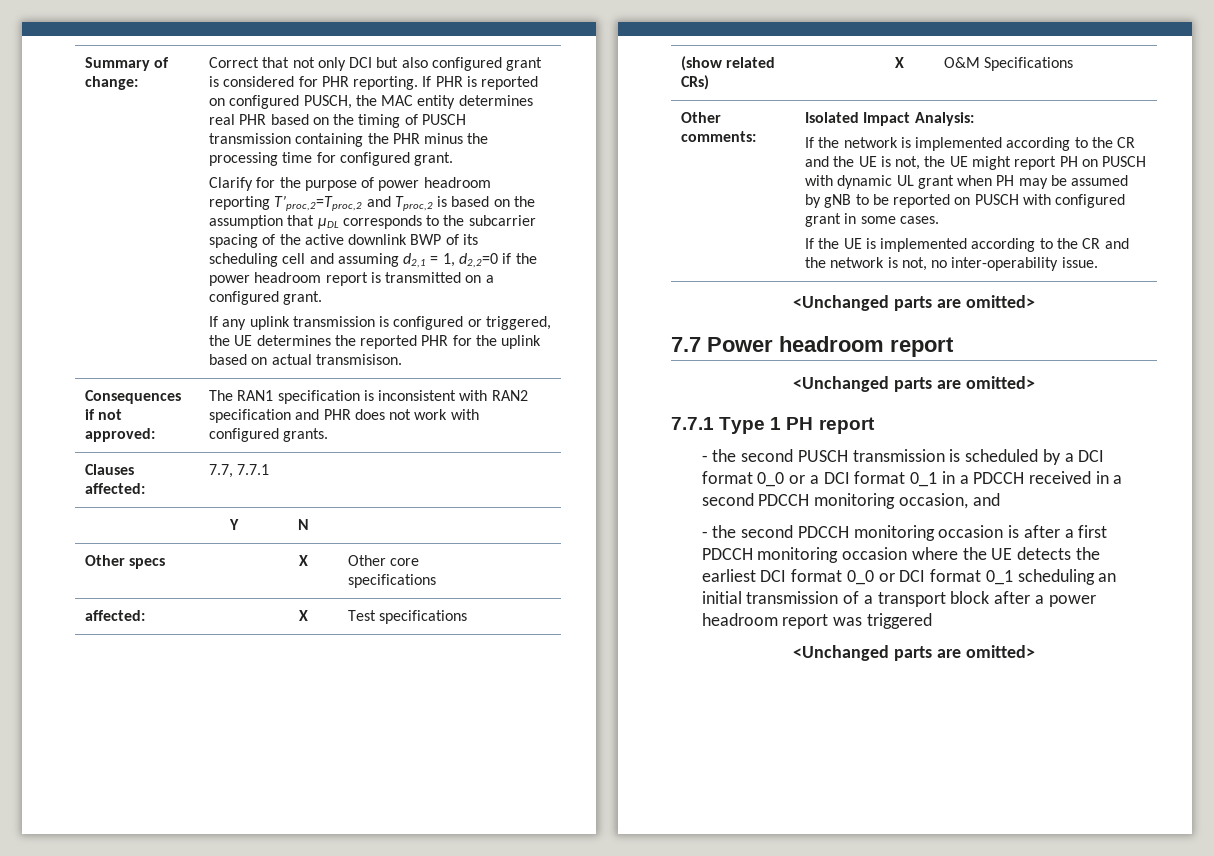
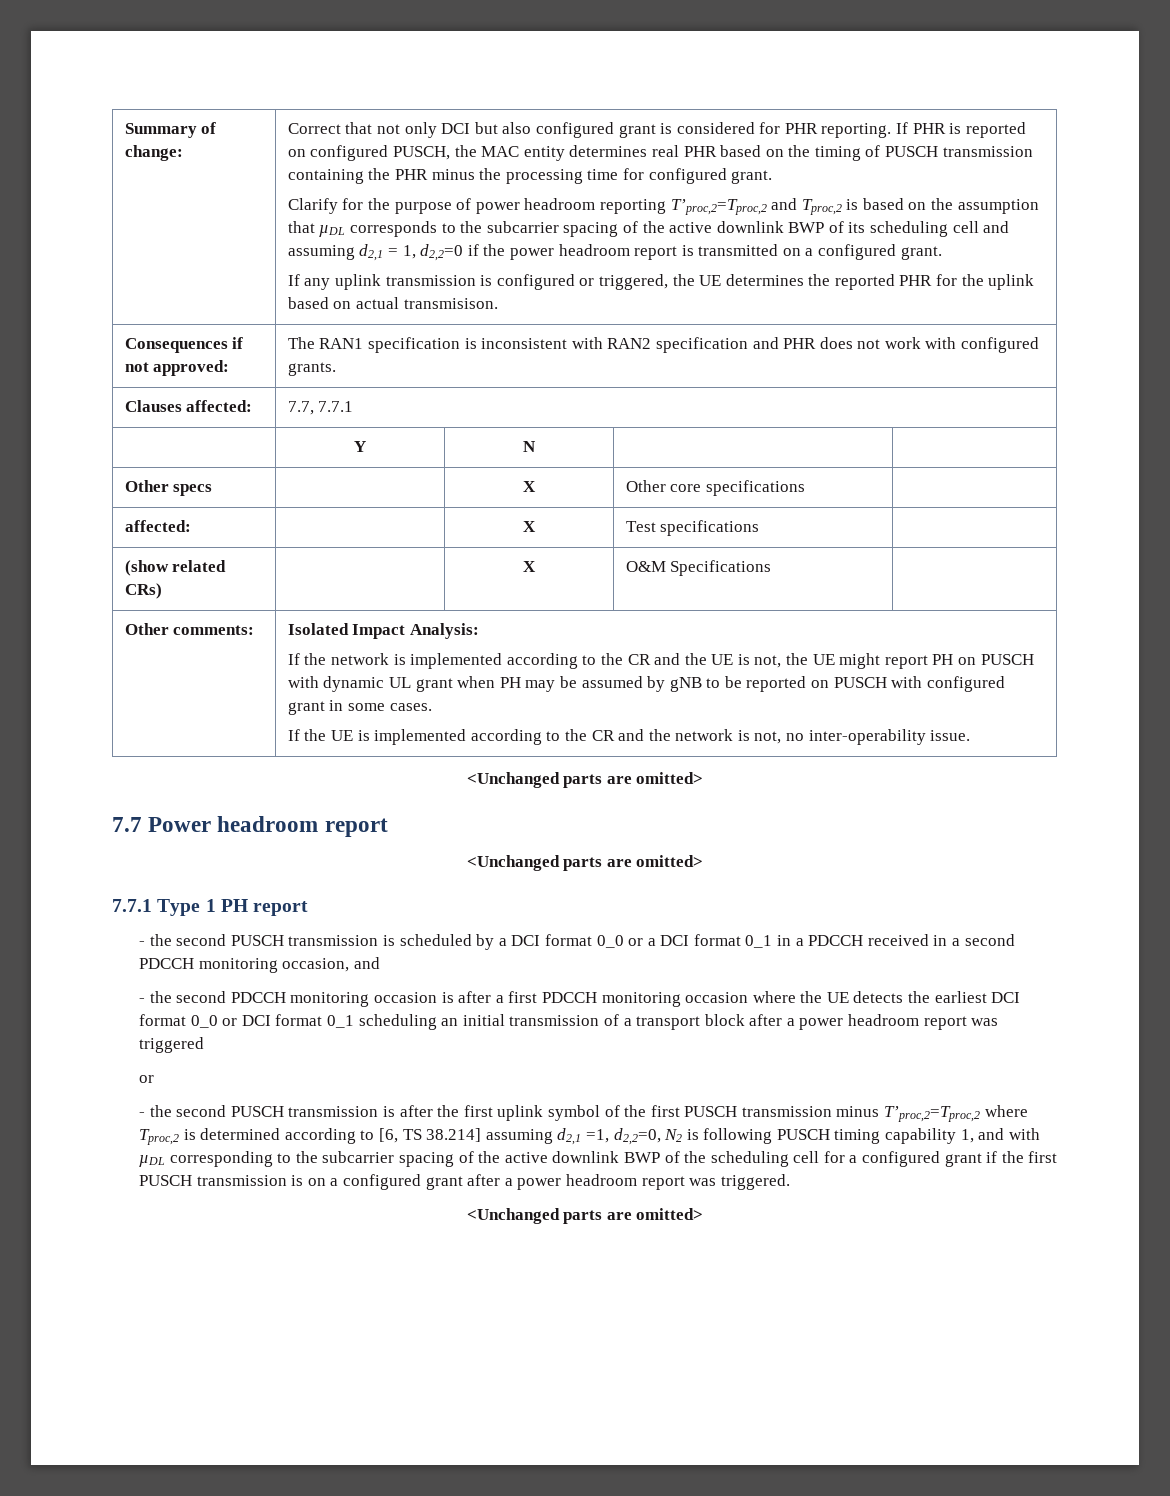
(932, 621) none -> [139,1075,155,1083] [139,1105,1028,1122] [139,1128,1040,1145] [139,1151,1058,1167] [139,1174,790,1190] // or // - the second PUSCH transmission is after the first uplink symbol of the first PUSCH transmission minus T’proc,2=Tproc,2 where Tproc,2 is determined according to [6, TS 38.214] assuming d2,1 =1, d2,2=0, N2 is following PUSCH timing capability 1, and with µDL corresponding to the subcarrier spacing of the active downlink BWP of the scheduling cell for a configured grant if the first PUSCH transmission is on a configured grant after a power headroom report was triggered.

